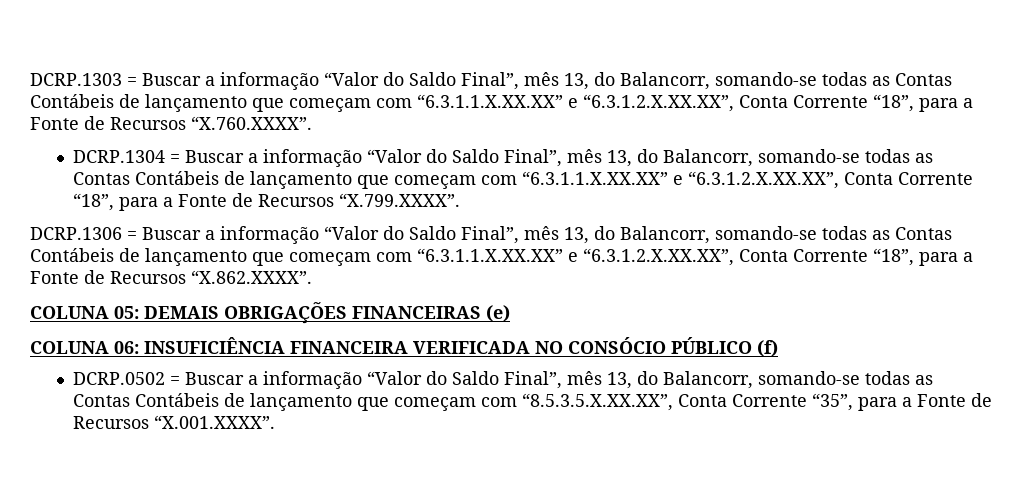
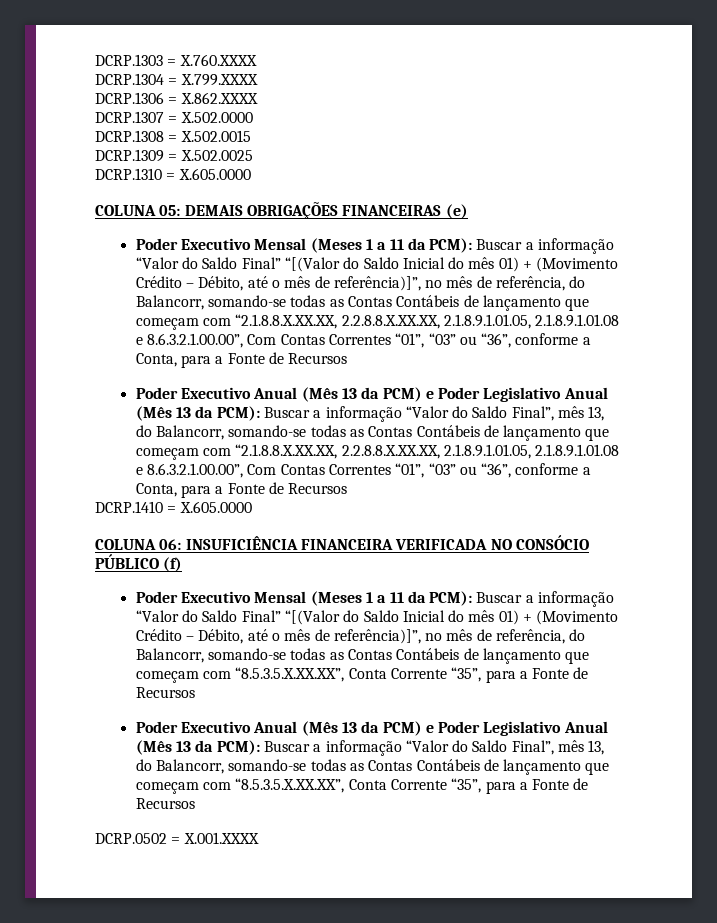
(137, 81) none -> [179,54,257,66] [95,73,258,86] [95,92,258,104] [95,111,253,123] [95,130,251,142] [95,149,253,162] [95,168,251,180] [95,202,468,219] [135,238,615,254] [135,257,619,272] [135,276,586,291] [135,295,590,311] [135,314,620,330] [135,333,591,348] [135,352,348,368] [135,387,608,402] [135,406,260,421] X.760.XXXX // DCRP.1304 = X.799.XXXX // DCRP.1306 = X.862.XXXX // DCRP.1307 = X.502.0000 // DCRP.1308 = X.502.0015 // DCRP.1309 = X.502.0025 // DCRP.1310 = X.605.0000 // COLUNA 05: DEMAIS OBRIGAÇÕES FINANCEIRAS (e) // Poder Executivo Mensal (Meses 1 a 11 da PCM): Buscar a informação “Valor do Saldo Final” “[(Valor do Saldo Inicial do mês 01) + (Movimento Crédito – Débito, até o mês de referência)]”, no mês de referência, do Balancorr, somando-se todas as Contas Contábeis de lançamento que começam com “2.1.8.8.X.XX.XX, 2.2.8.8.X.XX.XX, 2.1.8.9.1.01.05, 2.1.8.9.1.01.08 e 8.6.3.2.1.00.00”, Com Contas Correntes “01”, “03” ou “36”, conforme a Conta, para a Fonte de Recursos // Poder Executivo Anual (Mês 13 da PCM) e Poder Legislativo Anual (Mês 13 da PCM):
[417,94,973,112] [30,116,312,130] [72,149,632,167] “6.3.1.1.X.XX.XX” e “6.3.1.2.X.XX.XX”, Conta Corrente “18”, para a Fonte de Recursos “X.760.XXXX”. // DCRP.1304 = Buscar a informação “Valor do Saldo Final”, mês 13, -> [235,444,620,459] [135,463,591,478] [135,482,348,498] [95,501,252,513] [95,535,589,550] [95,554,183,572] [135,591,615,607] [135,610,619,625] [135,629,566,644] “2.1.8.8.X.XX.XX, 2.2.8.8.X.XX.XX, 2.1.8.9.1.01.05, 2.1.8.9.1.01.08 e 8.6.3.2.1.00.00”, Com Contas Correntes “01”, “03” ou “36”, conforme a Conta, para a Fonte de Recursos // DCRP.1410 = X.605.0000 // COLUNA 06: INSUFICIÊNCIA FINANCEIRA VERIFICADA NO CONSÓCIO PÚBLICO (f) // Poder Executivo Mensal (Meses 1 a 11 da PCM): Buscar a informação “Valor do Saldo Final” “[(Valor do Saldo Inicial do mês 01) + (Movimento Crédito – Débito, até o mês de referência)]”, no mês de referência,
[521,171,973,189] [72,193,460,211] [30,226,952,244] [30,248,973,266] [30,270,312,284] [30,302,510,324] [30,337,778,357] [72,372,180,385] “6.3.1.1.X.XX.XX” e “6.3.1.2.X.XX.XX”, Conta Corrente “18”, para a Fonte de Recursos “X.799.XXXX”. // DCRP.1306 = Buscar a informação “Valor do Saldo Final”, mês 13, do Balancorr, somando-se todas as Contas Contábeis de lançamento que começam com “6.3.1.1.X.XX.XX” e “6.3.1.2.X.XX.XX”, Conta Corrente “18”, para a Fonte de Recursos “X.862.XXXX”. // COLUNA 05: DEMAIS OBRIGAÇÕES FINANCEIRAS (e) // COLUNA 06: INSUFICIÊNCIA FINANCEIRA VERIFICADA NO CONSÓCIO PÚBLICO (f) // DCRP.0502 = -> [235,667,589,683] [135,687,195,698] [135,721,608,736] [135,740,260,755] “8.5.3.5.X.XX.XX”, Conta Corrente “35”, para a Fonte de Recursos // Poder Executivo Anual (Mês 13 da PCM) e Poder Legislativo Anual (Mês 13 da PCM):
[153,415,275,429] “X.001.XXXX”. -> [95,832,259,844] // DCRP.0502 = X.001.XXXX

